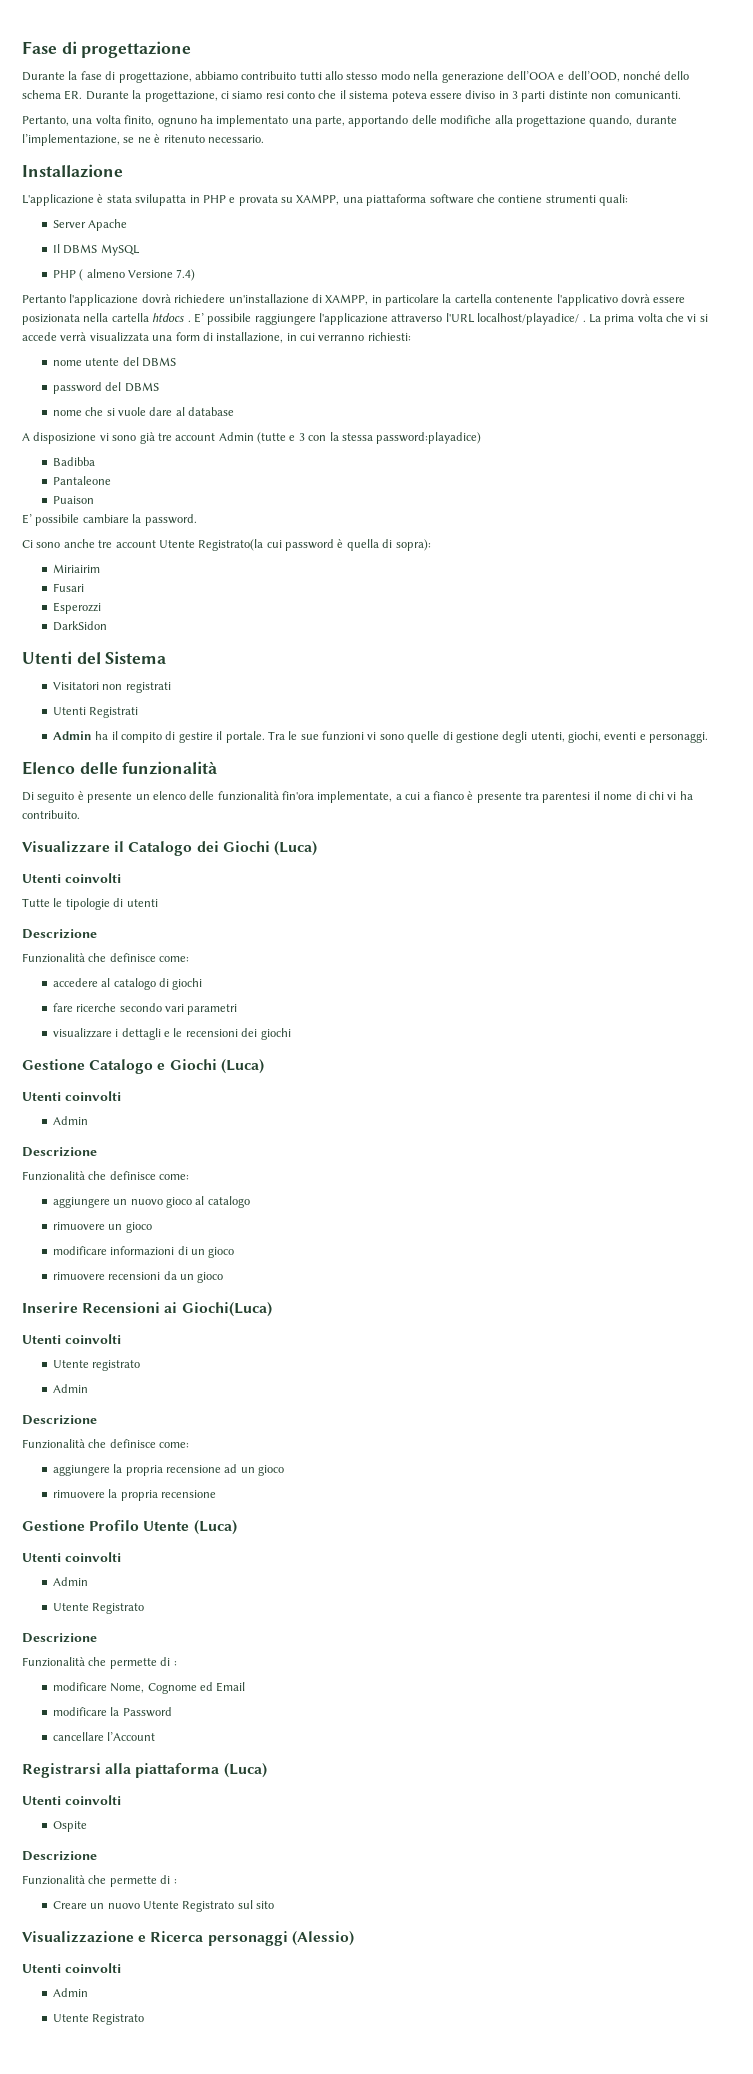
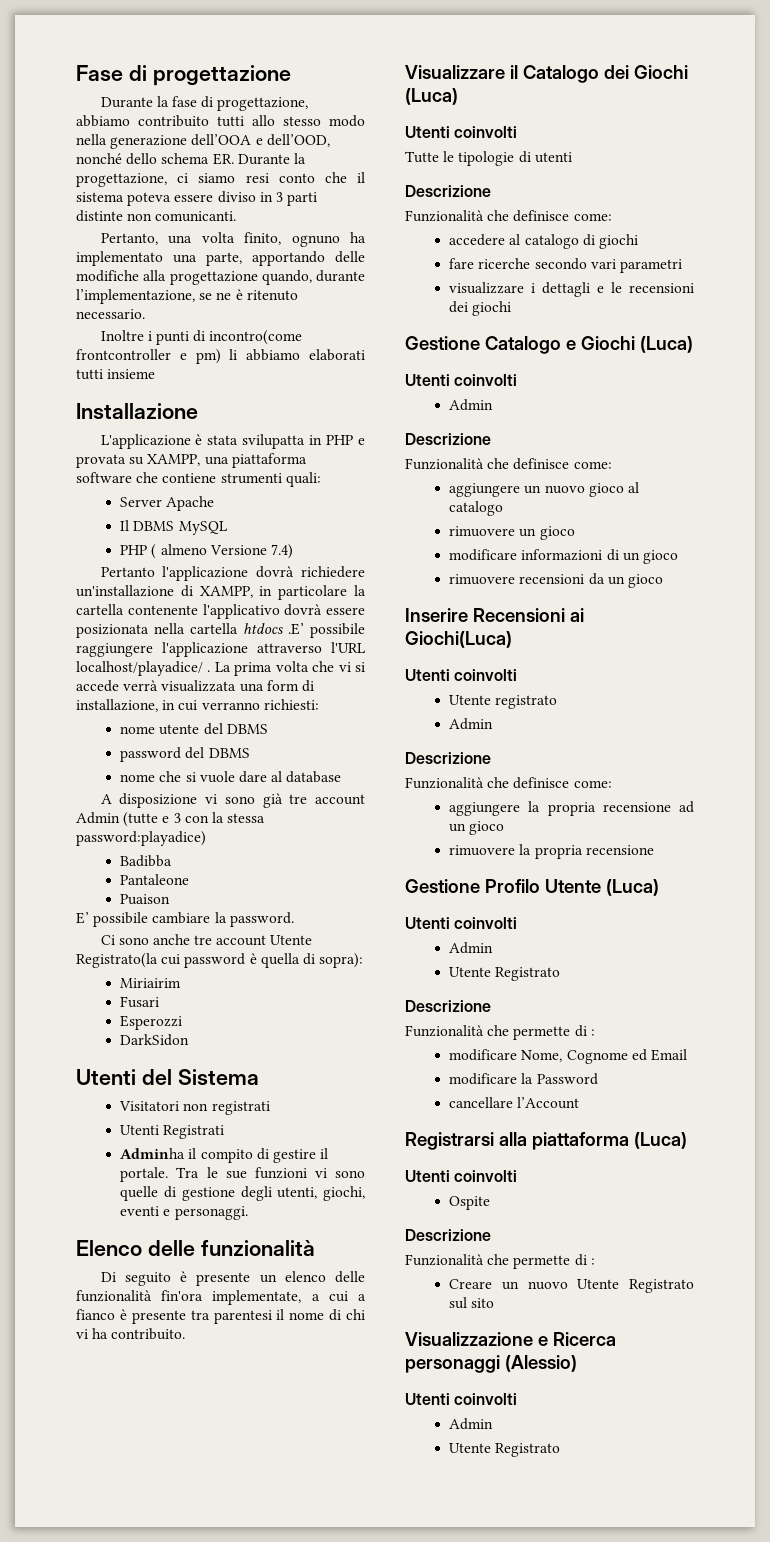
(264, 139) none -> [100,330,303,345] [76,349,365,364] [76,369,156,380] // Inoltre i punti di incontro(come frontcontroller e pm) li abbiamo elaborati tutti insieme
[187,313,204,323] . E’ -> [288,623,304,635] .E’
[52,731,109,740] Admin ha -> [120,1148,186,1159] Adminha

